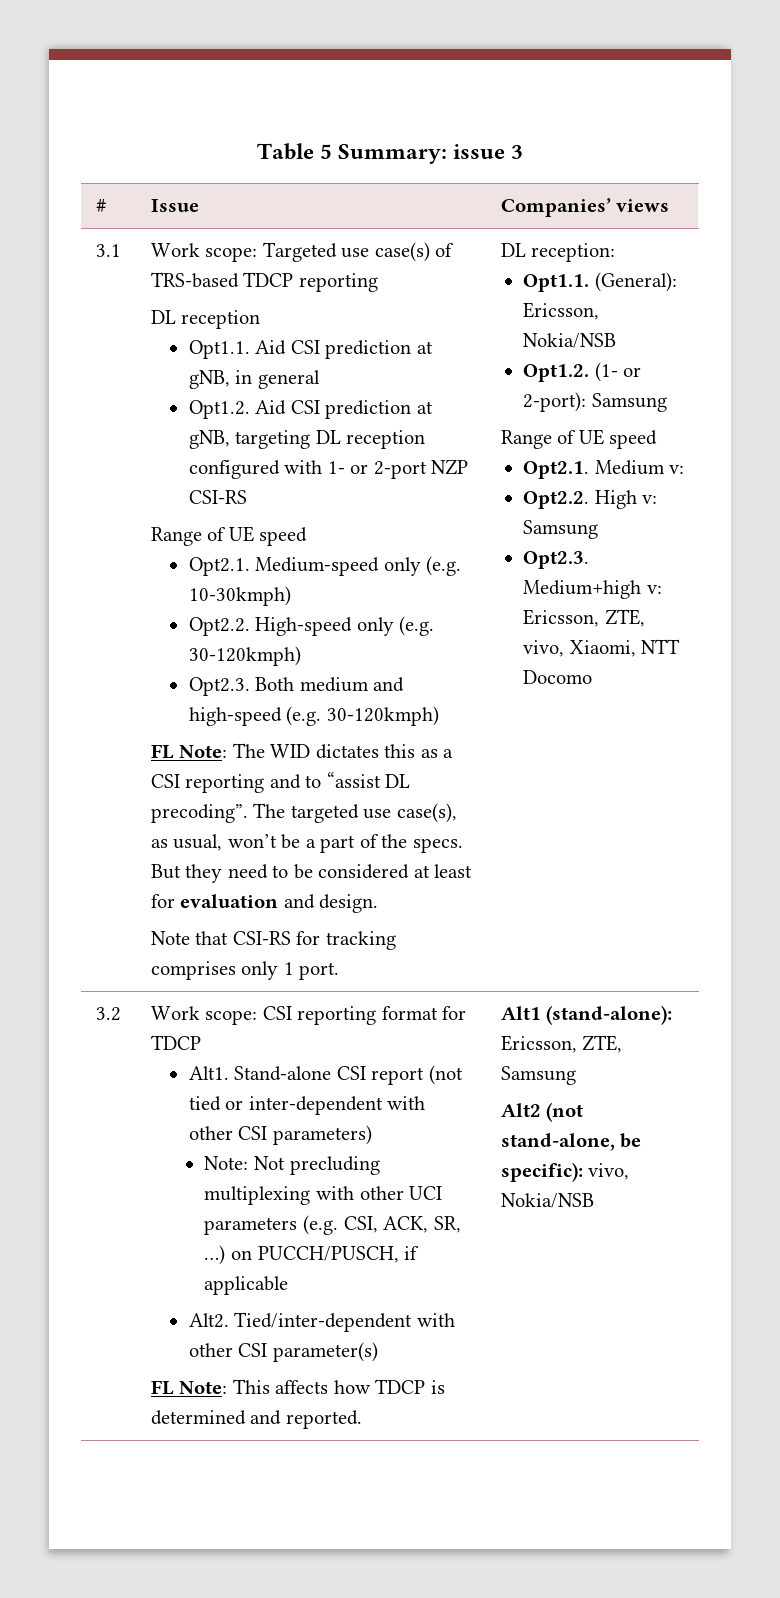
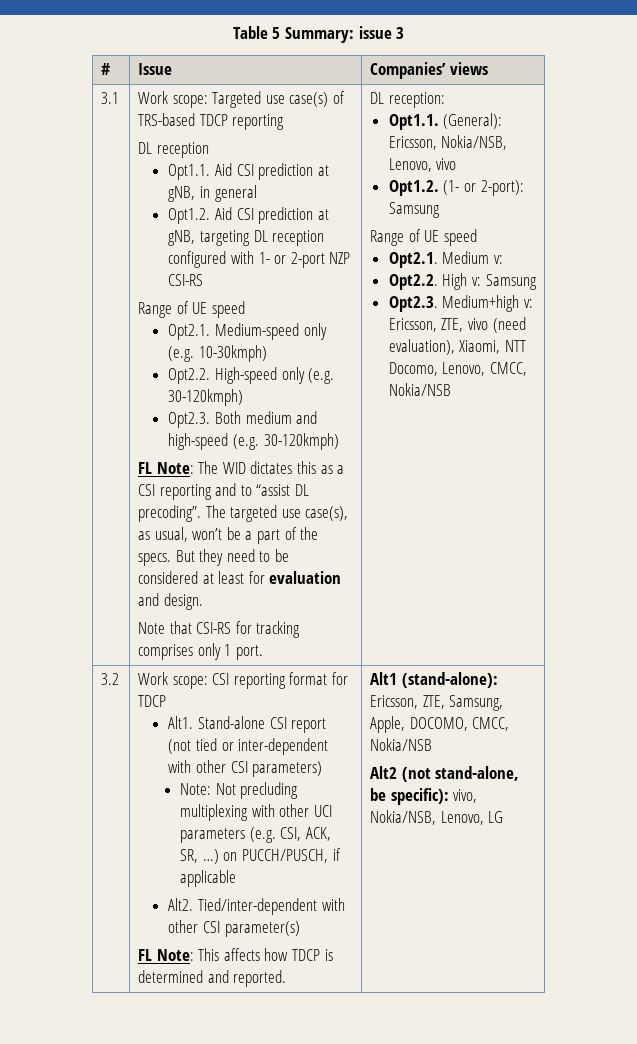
[523,333,617,348] Nokia/NSB -> [441,135,508,150] [388,158,457,172] Nokia/NSB, Lenovo, vivo
[523,639,681,657] [523,670,593,684] vivo, Xiaomi, NTT Docomo -> [467,317,526,333] [388,339,526,355] [388,362,527,376] [388,383,451,396] vivo (need evaluation), Xiaomi, NTT Docomo, Lenovo, CMCC, Nokia/NSB
[500,1066,576,1085] Samsung -> [449,695,504,711] [370,716,510,733] [370,738,433,751] Samsung, Apple, DOCOMO, CMCC, Nokia/NSB
[500,1193,594,1208] Nokia/NSB -> [370,810,504,825] Nokia/NSB, Lenovo, LG

